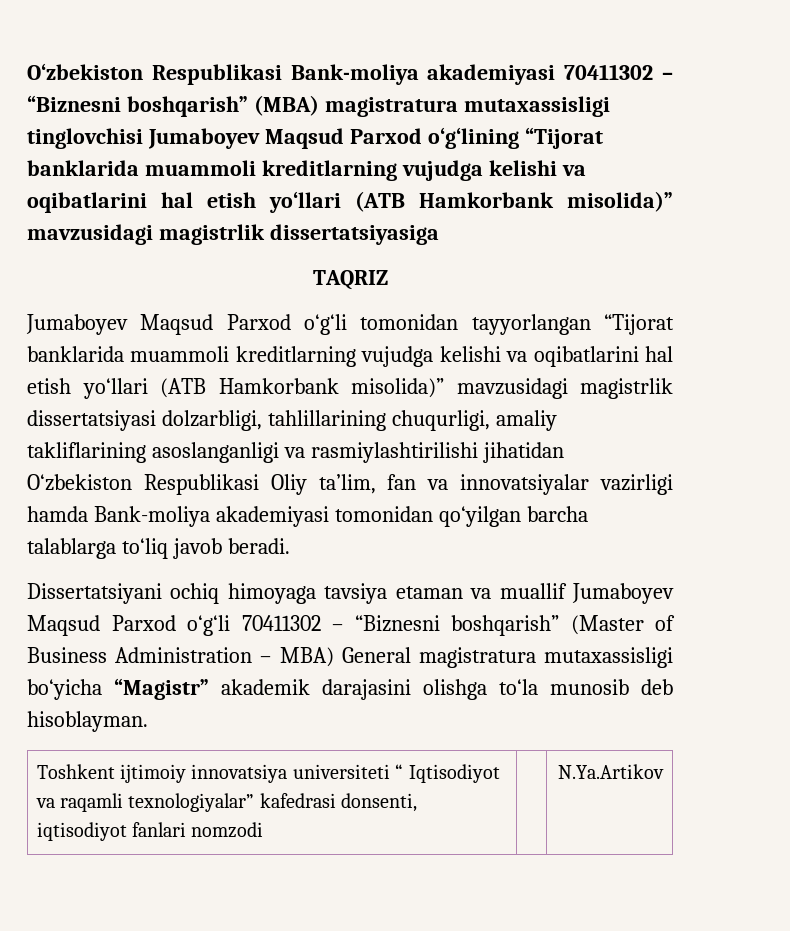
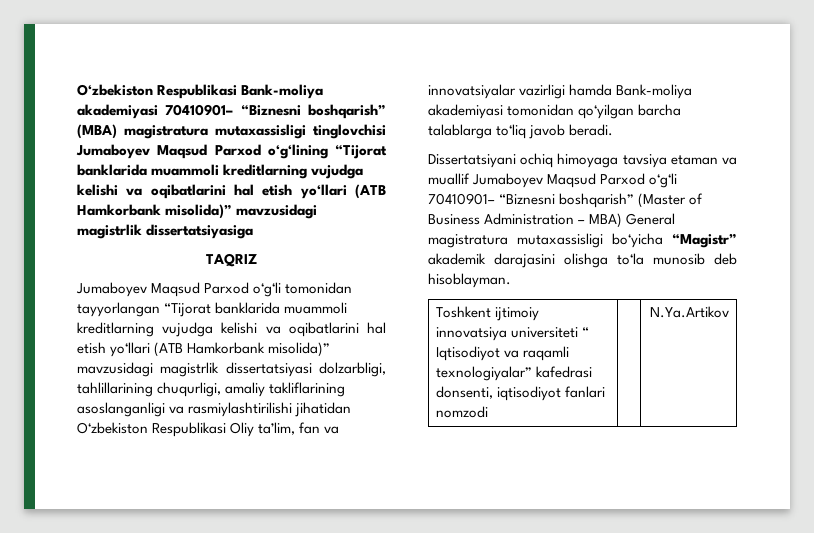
[564,64,673,80] 70411302 – -> [165,104,234,116] 70410901–
[241,615,343,631] 70411302 – -> [428,193,495,205] 70410901–

